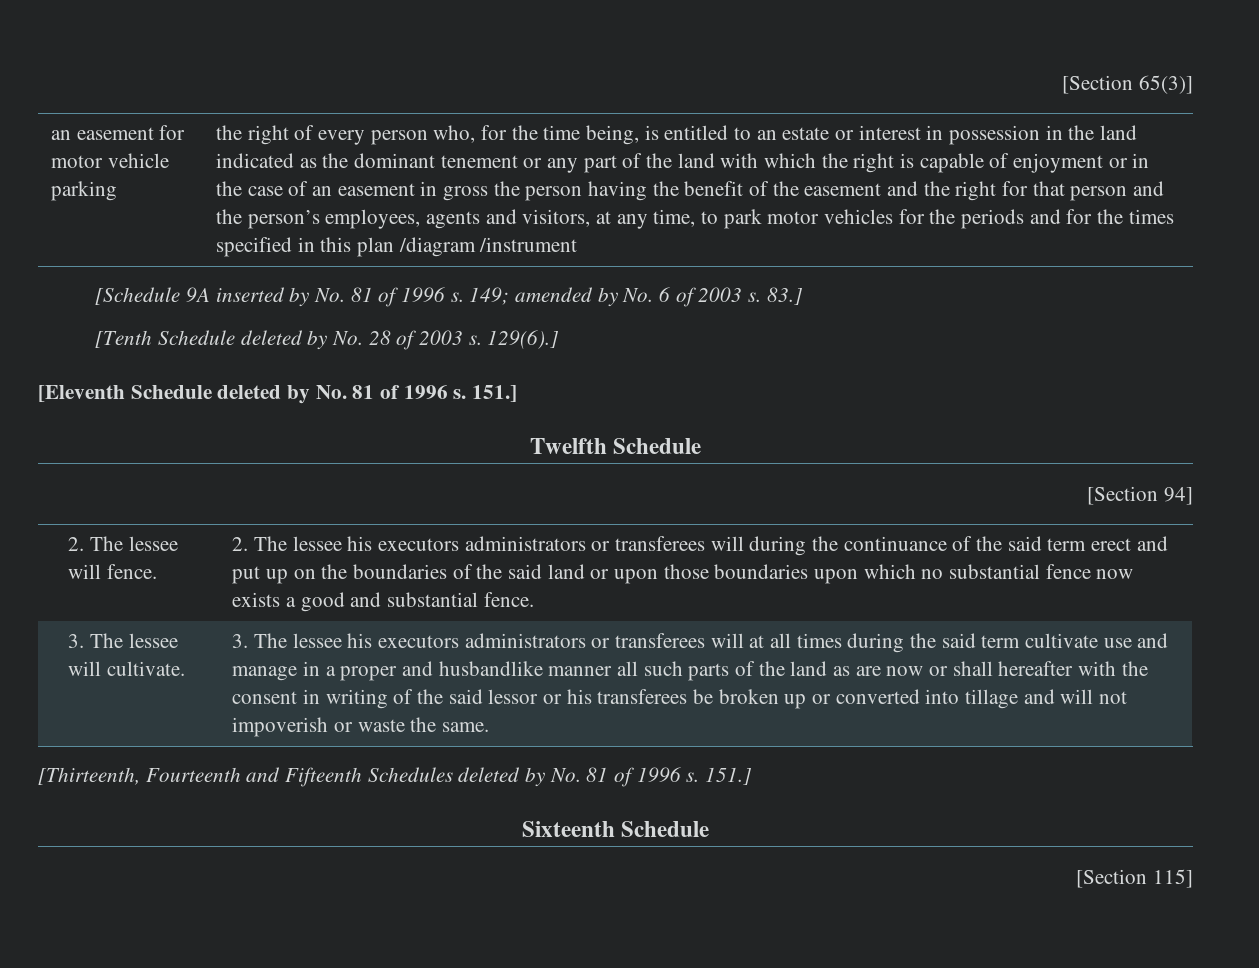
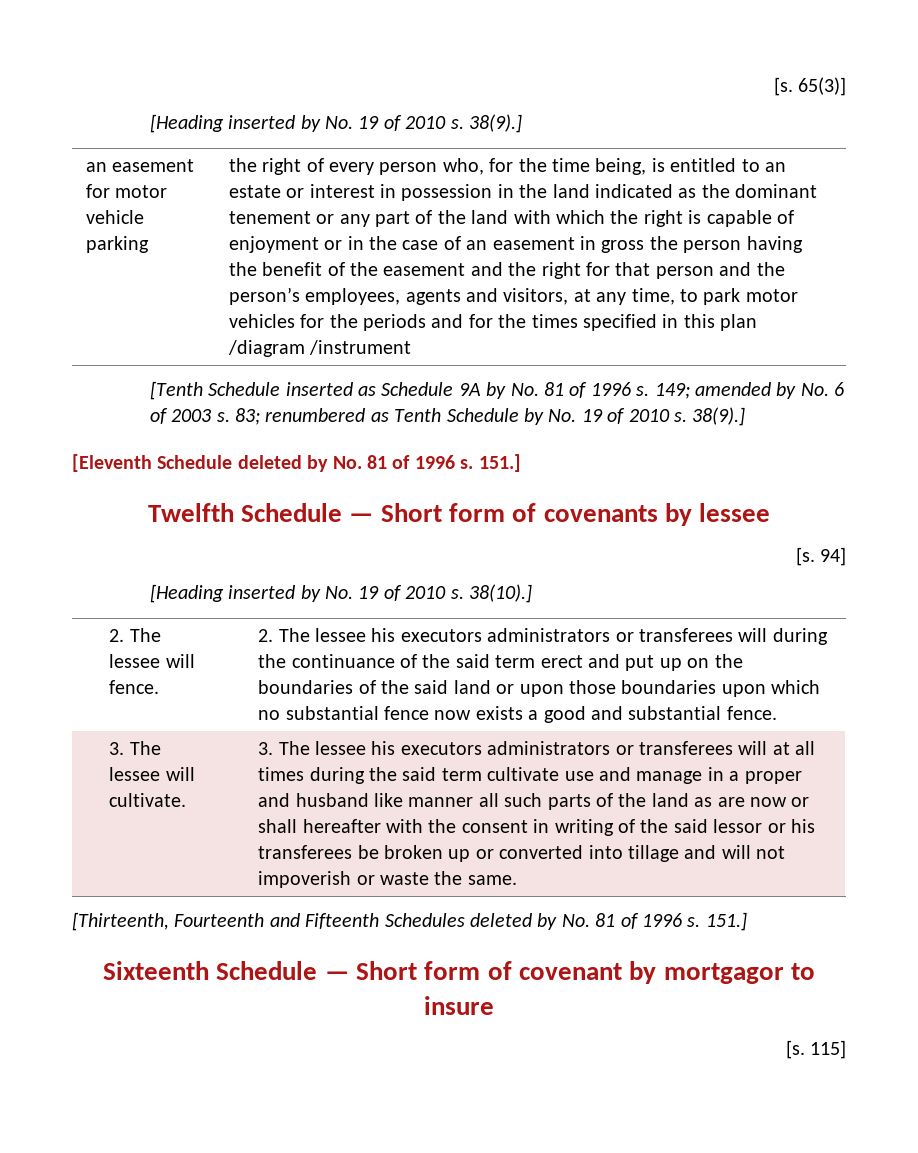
[1062,75,1134,94] [Section -> [773,77,793,96] [s.
(1193, 84) none -> [149,114,523,133] // [Heading inserted by No. 19 of 2010 s. 38(9).]
[95,287,285,305] [Schedule 9A inserted -> [149,381,481,400] [Tenth Schedule inserted as Schedule 9A
[766,287,803,305] [95,330,560,350] 83.] // [Tenth Schedule deleted by No. 28 of 2003 s. 129(6).] -> [235,407,746,426] 83; renumbered as Tenth Schedule by No. 19 of 2010 s. 38(9).]
[1087,486,1193,505] // [Section 94] -> [349,503,771,526] [795,547,846,566] [149,584,533,603] — Short form of covenants by lessee // [s. 94] // [Heading inserted by No. 19 of 2010 s. 38(10).]
[438,661,543,676] husbandlike -> [295,793,403,807] husband like
[1076,869,1148,888] // [Section -> [324,961,815,984] [424,996,494,1015] [785,1040,805,1059] — Short form of covenant by mortgagor to insure // [s.

